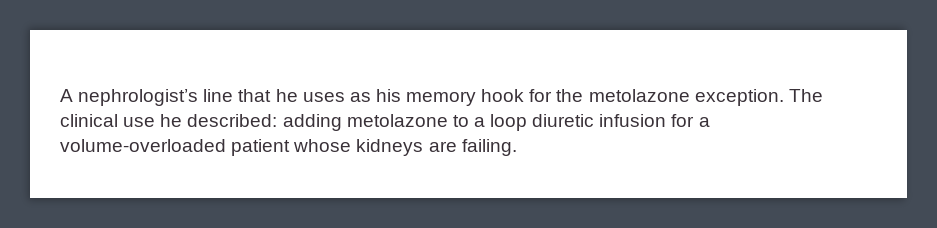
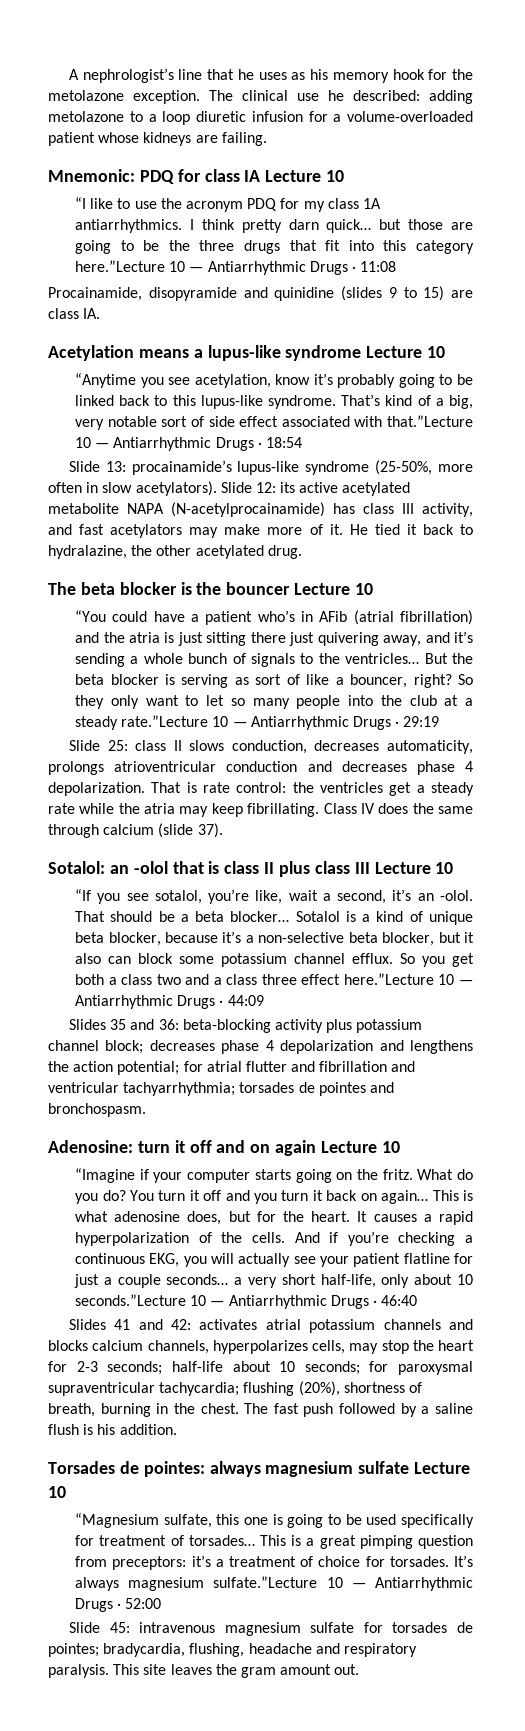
(517, 147) none -> [48,169,345,184] [75,197,381,212] [75,219,473,233] [75,240,474,254] [75,260,397,275] [48,286,473,301] [48,308,101,319] [48,345,446,361] [75,373,473,388] [75,394,474,409] [75,415,473,430] [75,437,303,451] [68,460,473,475] [48,481,411,496] [48,502,473,517] [48,524,473,538] [48,545,302,559] [48,582,374,595] [75,610,473,625] [75,631,473,646] [75,653,473,667] [75,674,473,688] [75,695,473,709] [75,715,440,730] [68,740,473,754] [48,761,474,775] [48,782,474,796] [48,803,474,817] [48,823,223,838] [48,861,454,877] [75,889,474,904] [75,911,474,925] [75,931,475,946] [75,953,474,967] [75,973,473,985] [75,995,264,1009] [68,1019,423,1033] [48,1040,473,1054] [48,1061,416,1075] [48,1082,394,1096] [48,1103,146,1117] [48,1140,400,1156] [75,1168,474,1183] [75,1190,474,1204] [75,1211,474,1225] [75,1231,473,1246] [75,1253,473,1267] [74,1274,473,1288] [75,1294,418,1309] [68,1319,473,1333] [48,1340,474,1354] [48,1361,473,1375] [48,1381,422,1396] [48,1403,473,1417] [48,1424,177,1435] [48,1461,471,1477] [48,1486,66,1498] [75,1513,474,1528] [75,1535,473,1549] [75,1555,473,1570] [75,1576,473,1591] [75,1598,162,1612] [68,1622,473,1636] [48,1643,417,1657] [48,1664,360,1678] // Mnemonic: PDQ for class IA Lecture 10 // “I like to use the acronym PDQ for my class 1A antiarrhythmics. I think pretty darn quick… but those are going to be the three drugs that fit into this category here.”Lecture 10 — Antiarrhythmic Drugs · 11:08 // Procainamide, disopyramide and quinidine (slides 9 to 15) are class IA. // Acetylation means a lupus-like syndrome Lecture 10 // “Anytime you see acetylation, know it’s probably going to be linked back to this lupus-like syndrome. That’s kind of a big, very notable sort of side effect associated with that.”Lecture 10 — Antiarrhythmic Drugs · 18:54 // Slide 13: procainamide’s lupus-like syndrome (25-50%, more often in slow acetylators). Slide 12: its active acetylated metabolite NAPA (N-acetylprocainamide) has class III activity, and fast acetylators may make more of it. He tied it back to hydralazine, the other acetylated drug. // The beta blocker is the bouncer Lecture 10 // “You could have a patient who’s in AFib (atrial fibrillation) and the atria is just sitting there just quivering away, and it’s sending a whole bunch of signals to the ventricles… But the beta blocker is serving as sort of like a bouncer, right? So they only want to let so many people into the club at a steady rate.”Lecture 10 — Antiarrhythmic Drugs · 29:19 // Slide 25: class II slows conduction, decreases automaticity, prolongs atrioventricular conduction and decreases phase 4 depolarization. That is rate control: the ventricles get a steady rate while the atria may keep fibrillating. Class IV does the same through calcium (slide 37). // Sotalol: an -olol that is class II plus class III Lecture 10 // “If you see sotalol, you’re like, wait a second, it’s an -olol. That should be a beta blocker… Sotalol is a kind of unique beta blocker, because it’s a non-selective beta blocker, but it also can block some potassium channel efflux. So you get both a class two and a class three effect here.”Lecture 10 — Antiarrhythmic Drugs · 44:09 // Slides 35 and 36: beta-blocking activity plus potassium channel block; decreases phase 4 depolarization and lengthens the action potential; for atrial flutter and fibrillation and ventricular tachyarrhythmia; torsades de pointes and bronchospasm. // Adenosine: turn it off and on again Lecture 10 // “Imagine if your computer starts going on the fritz. What do you do? You turn it off and you turn it back on again… This is what adenosine does, but for the heart. It causes a rapid hyperpolarization of the cells. And if you’re checking a continuous EKG, you will actually see your patient flatline for just a couple seconds… a very short half-life, only about 10 seconds.”Lecture 10 — Antiarrhythmic Drugs · 46:40 // Slides 41 and 42: activates atrial potassium channels and blocks calcium channels, hyperpolarizes cells, may stop the heart for 2-3 seconds; half-life about 10 seconds; for paroxysmal supraventricular tachycardia; flushing (20%), shortness of breath, burning in the chest. The fast push followed by a saline flush is his addition. // Torsades de pointes: always magnesium sulfate Lecture 10 // “Magnesium sulfate, this one is going to be used specifically for treatment of torsades… This is a great pimping question from preceptors: it’s a treatment of choice for torsades. It’s always magnesium sulfate.”Lecture 10 — Antiarrhythmic Drugs · 52:00 // Slide 45: intravenous magnesium sulfate for torsades de pointes; bradycardia, flushing, headache and respiratory paralysis. This site leaves the gram amount out.

